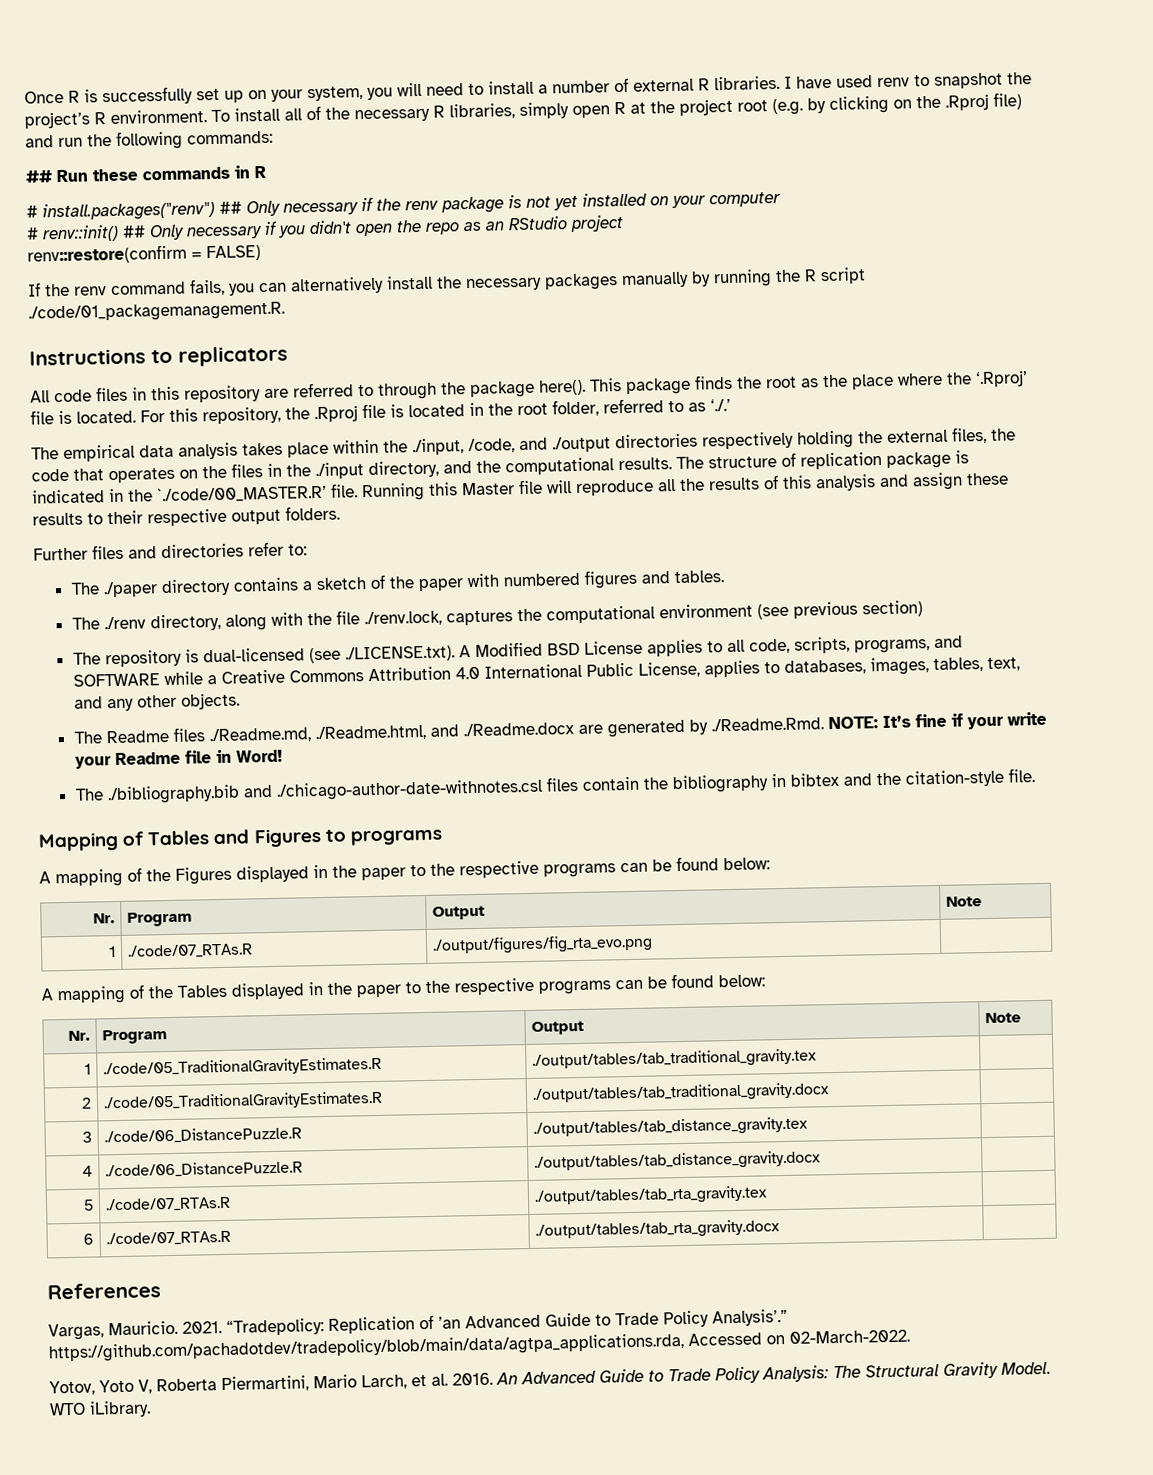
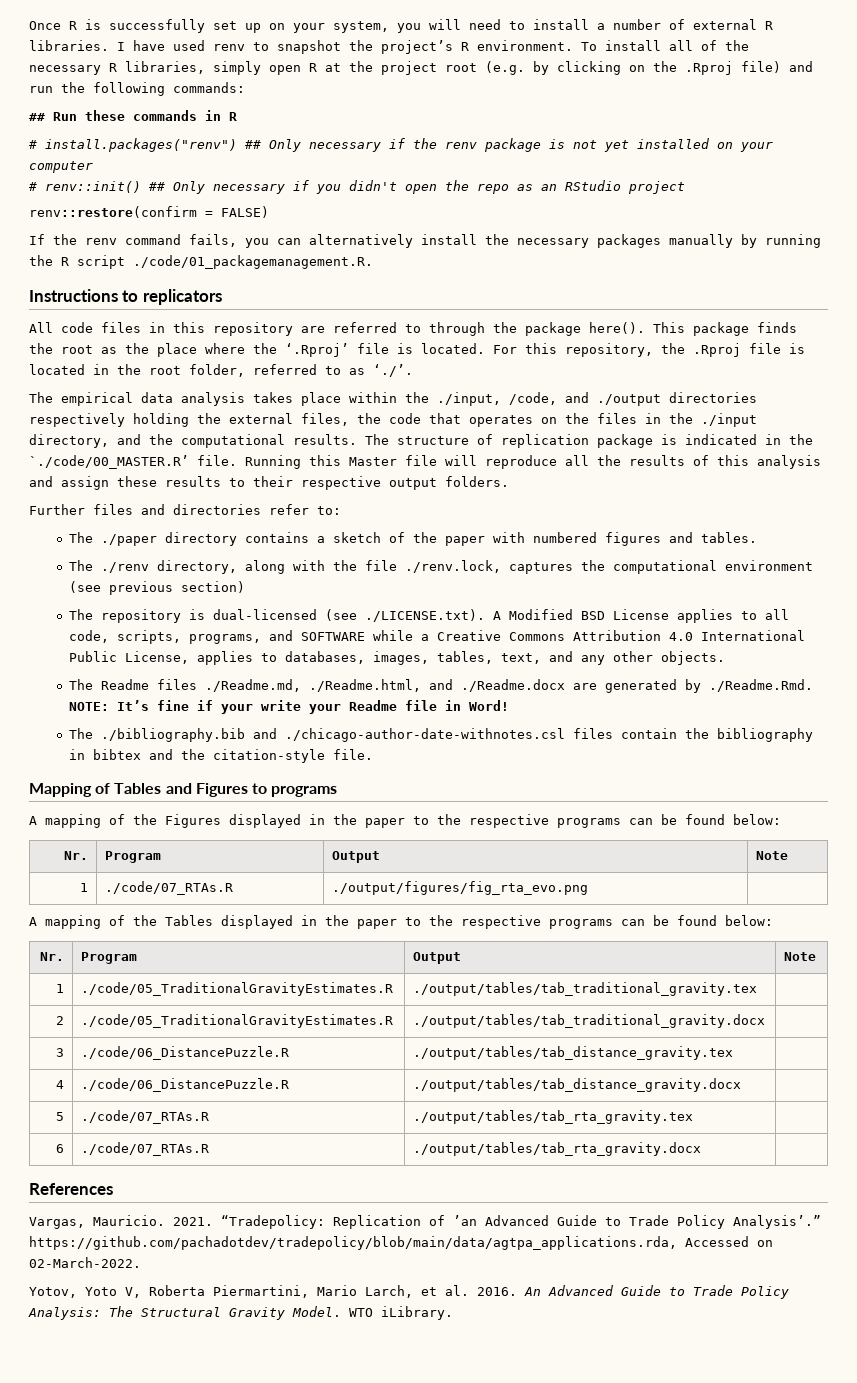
[710,398,731,412] ‘./.’ -> [373,364,413,377] ‘./’.

